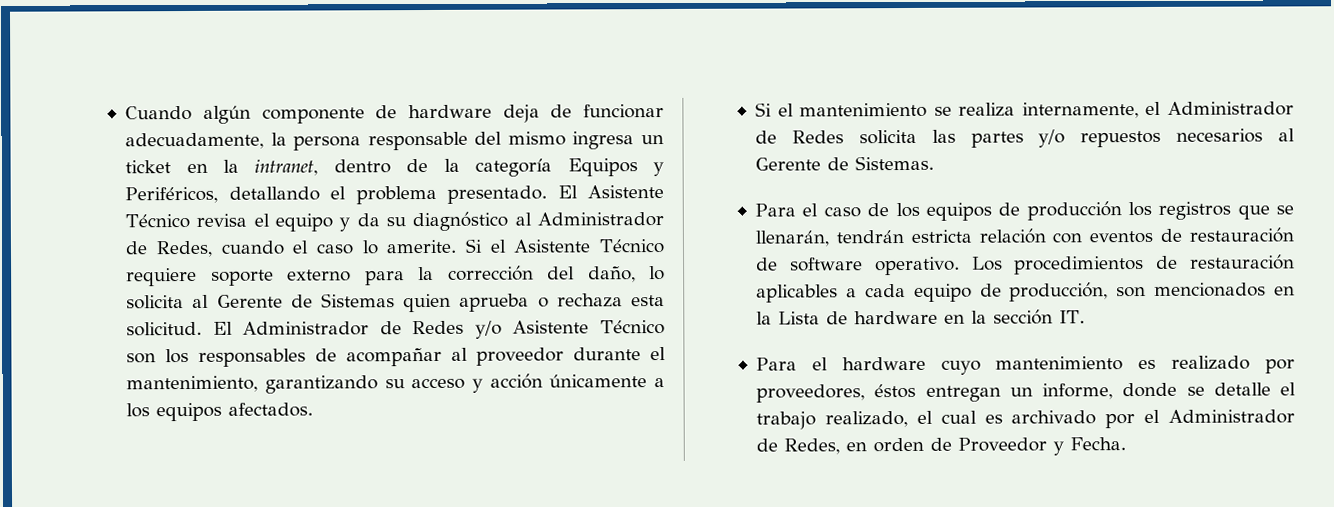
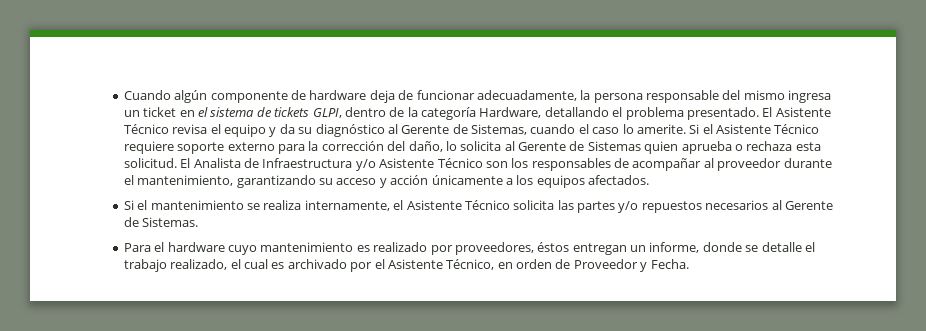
[222,159,319,176] la intranet, -> [197,107,342,118] el sistema de tickets GLPI,
[567,158,665,177] [125,186,219,204] Equipos y Periféricos, -> [479,107,542,118] Hardware,
[537,212,664,227] [125,240,213,258] Administrador de Redes, -> [401,124,527,135] Gerente de Sistemas,
[242,320,465,336] Administrador de Redes -> [193,158,353,168] Analista de Infraestructura
[1167,101,1294,116] [755,130,844,144] Administrador de Redes -> [406,200,510,210] Asistente Técnico
[755,201,1294,221] [755,227,1294,247] [756,254,1295,276] [756,282,1295,303] [756,309,1086,325] // Para el caso de los equipos de producción los registros que se llenarán, tendrán estricta relación con eventos de restauración de software operativo. Los procedimientos de restauración aplicables a cada equipo de producción, son mencionados en la Lista de hardware en la sección IT. -> (199, 222) none
[1168,409,1295,424] [756,438,841,455] Administrador de Redes, -> [387,259,495,270] Asistente Técnico,

